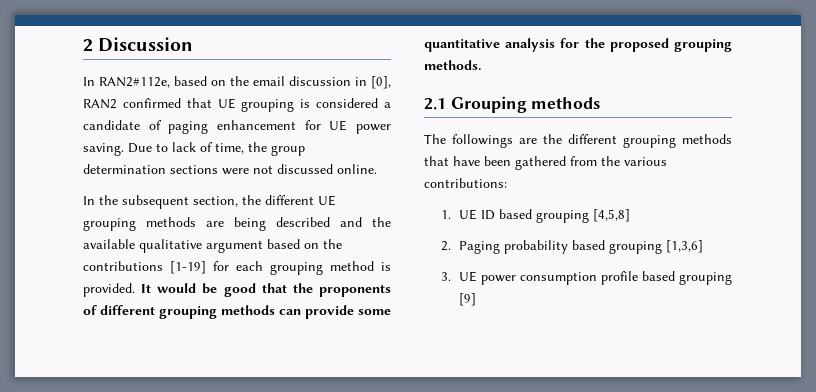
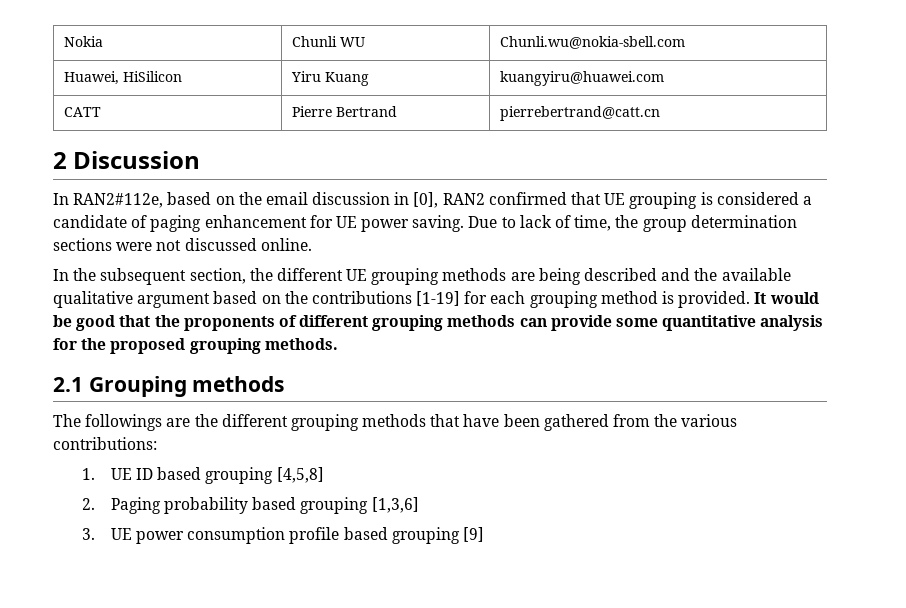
(83, 45) none -> [63,36,103,47] [291,36,365,47] [499,36,685,49] [63,71,182,85] [290,71,369,86] [499,71,664,86] [63,107,101,117] [291,106,397,117] [499,106,660,121] Nokia | Chunli WU | Chunli.wu@nokia-sbell.com // Huawei, HiSilicon | Yiru Kuang | kuangyiru@huawei.com // CATT | Pierre Bertrand | pierrebertrand@catt.cn //

